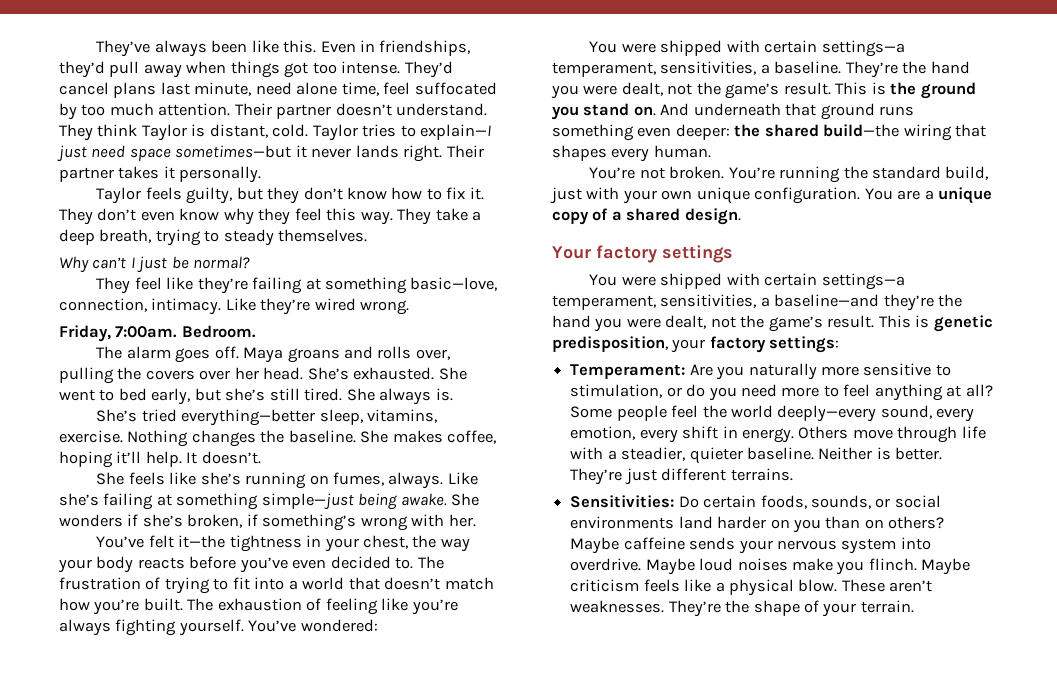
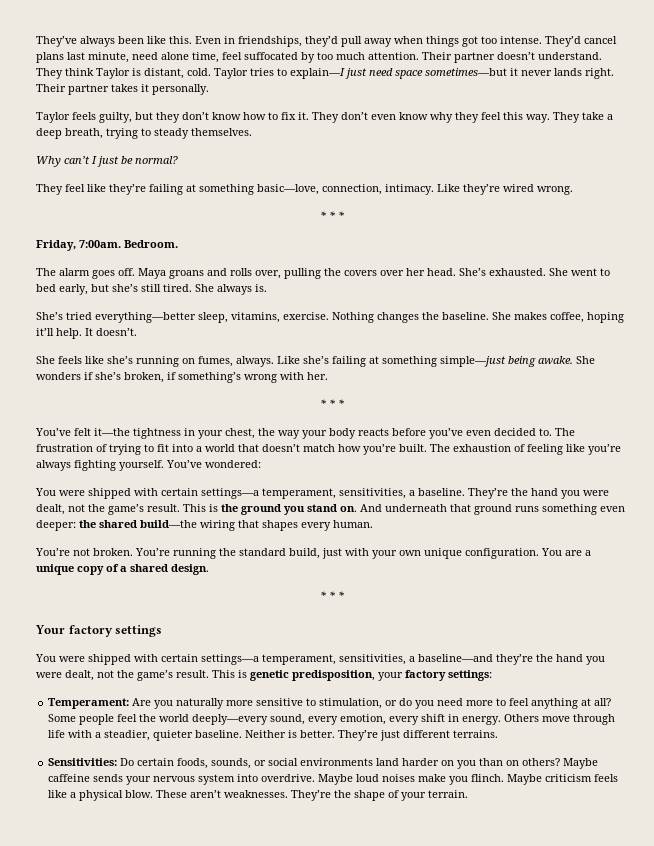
(410, 307) none -> [320,211,344,220] // * * *
(476, 520) none -> [320,399,344,408] // * * *
(741, 216) none -> [320,591,344,600] // * * *

